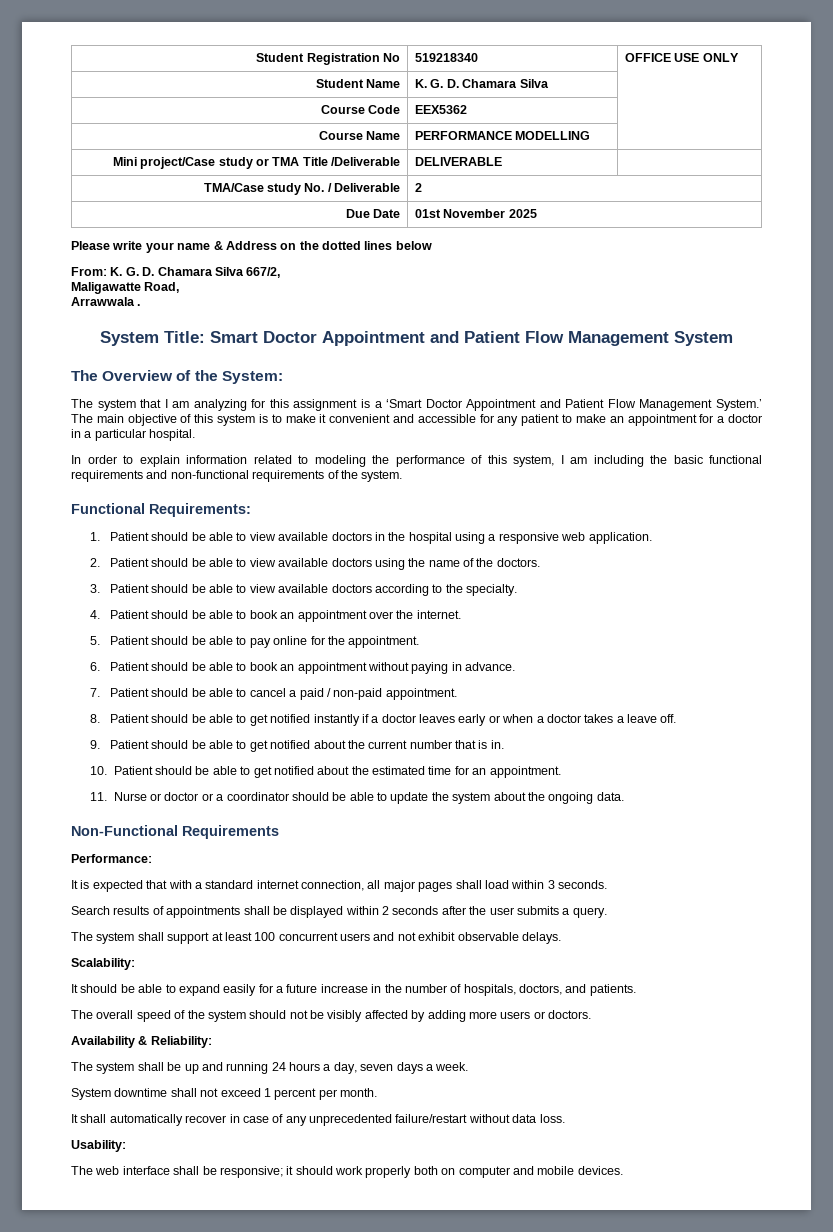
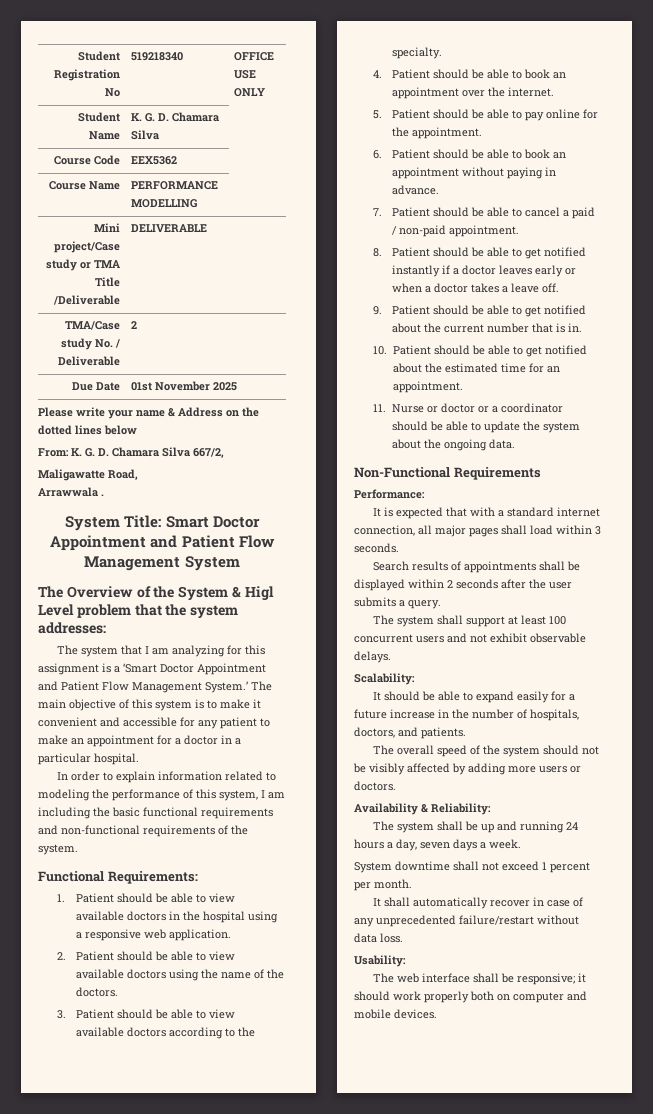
[221,371,283,384] System: -> [178,586,274,600] [38,604,239,618] [38,622,106,634] System & Higl Level problem that the system addresses:

